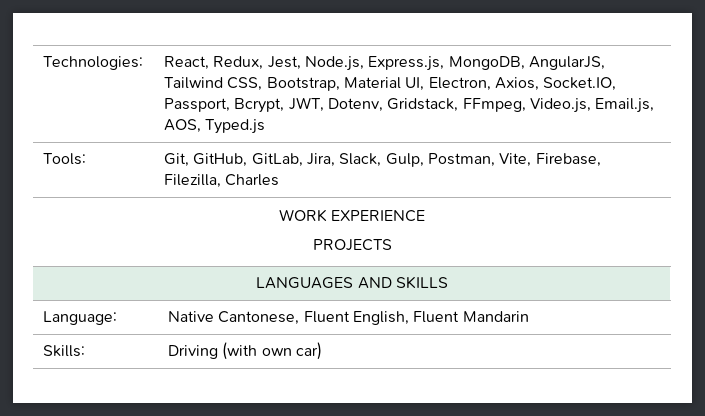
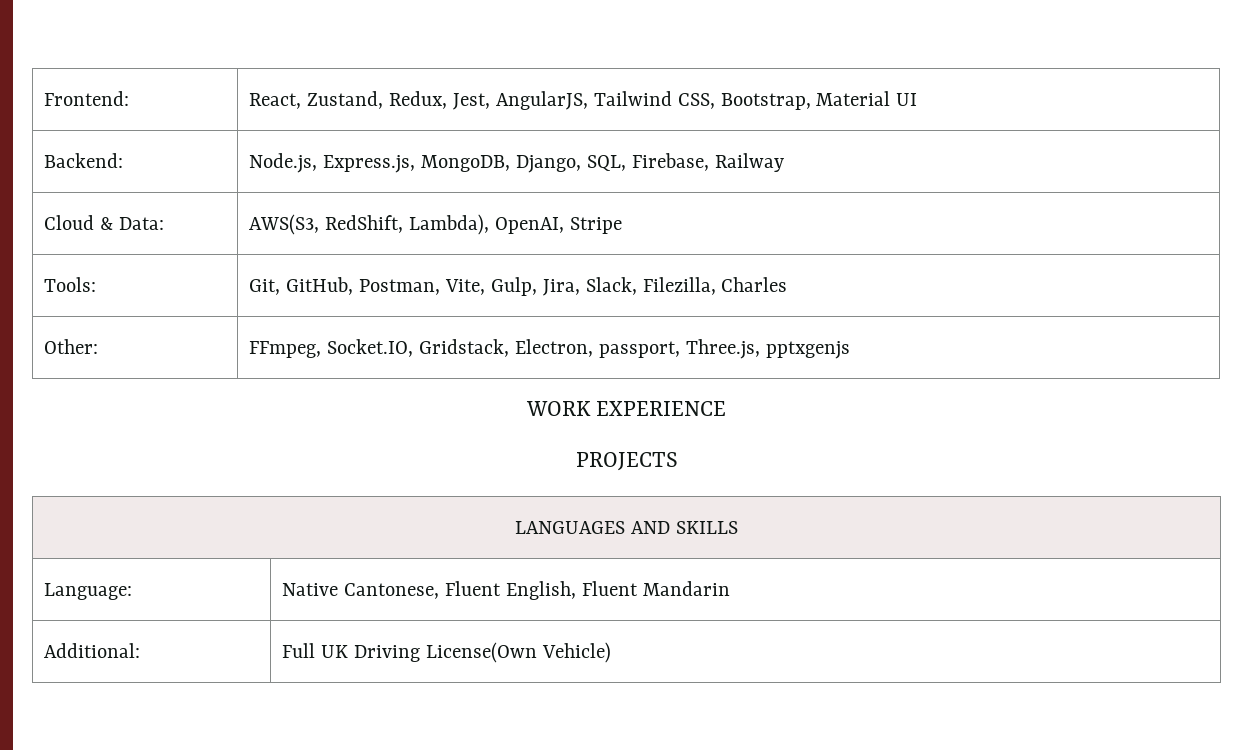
[43,56,144,70] Technologies: -> [43,91,129,106] Frontend:
(210, 63) none -> [306,91,383,109] Zustand,
[305,56,525,71] Node.js, Express.js, MongoDB, -> (490, 101) none
[405,77,617,91] [164,97,655,113] [164,119,266,134] [43,153,87,165] [164,153,601,167] [164,174,280,188] UI, Electron, Axios, Socket.IO, Passport, Bcrypt, JWT, Dotenv, Gridstack, FFmpeg, Video.js, Email.js, AOS, Typed.js // Tools: | Git, GitHub, GitLab, Jira, Slack, Gulp, Postman, Vite, Firebase, Filezilla, Charles -> [896,93,918,106] [43,153,123,168] [248,153,784,173] [43,215,164,230] [248,214,622,235] [43,277,96,292] [248,277,788,296] [43,339,98,354] [248,339,850,359] UI // Backend: | Node.js, Express.js, MongoDB, Django, SQL, Firebase, Railway // Cloud & Data: | AWS(S3, RedShift, Lambda), OpenAI, Stripe // Tools: | Git, GitHub, Postman, Vite, Gulp, Jira, Slack, Filezilla, Charles // Other: | FFmpeg, Socket.IO, Gridstack, Electron, passport, Three.js, pptxgenjs
[43,345,86,357] [168,342,323,360] Skills: | Driving (with own car) -> [43,643,140,658] [281,642,611,663] Additional: | Full UK Driving License(Own Vehicle)

